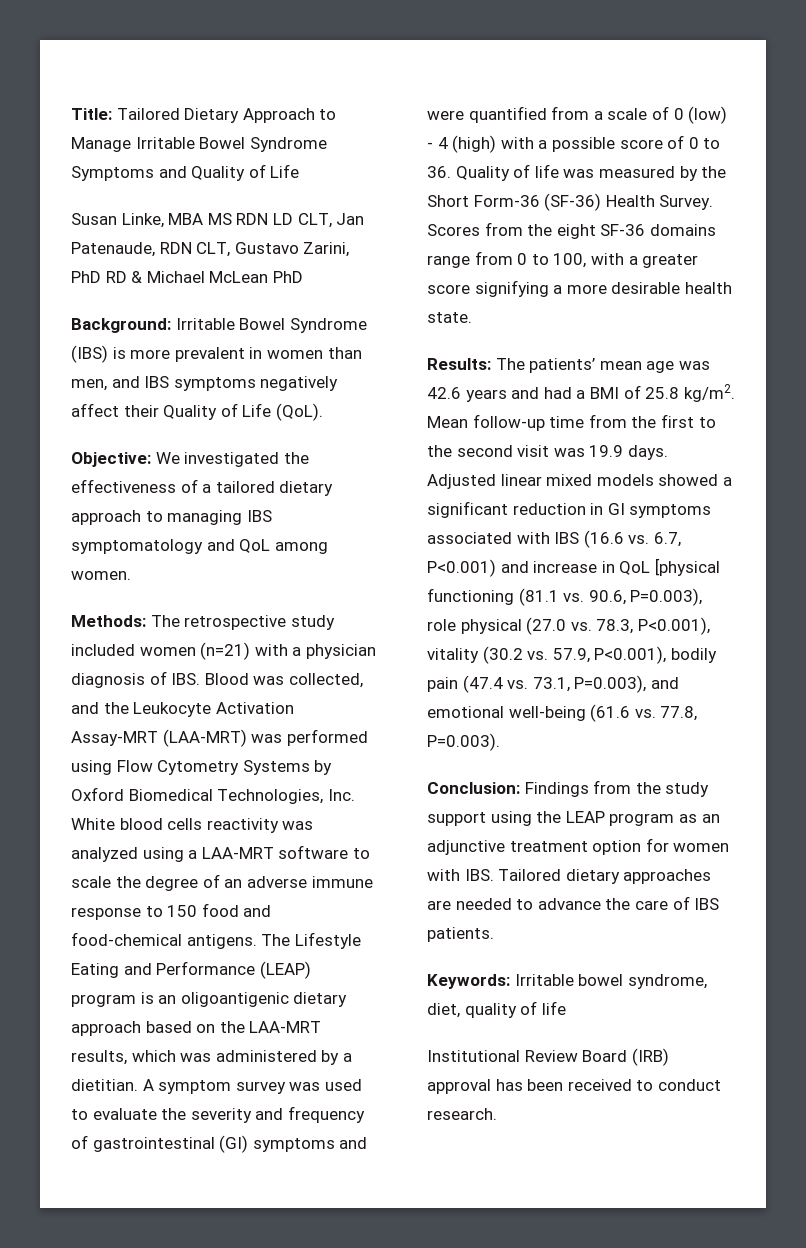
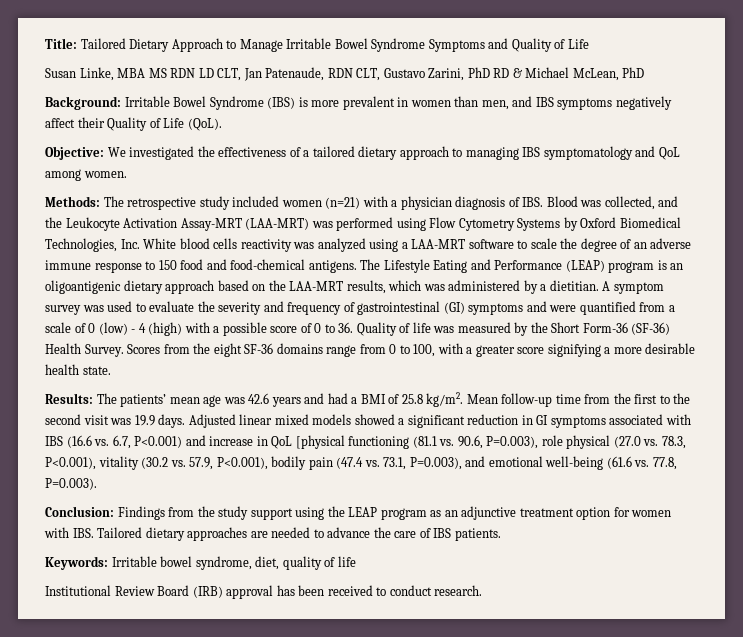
[209,271,269,283] McLean -> [572,68,619,81] McLean,

